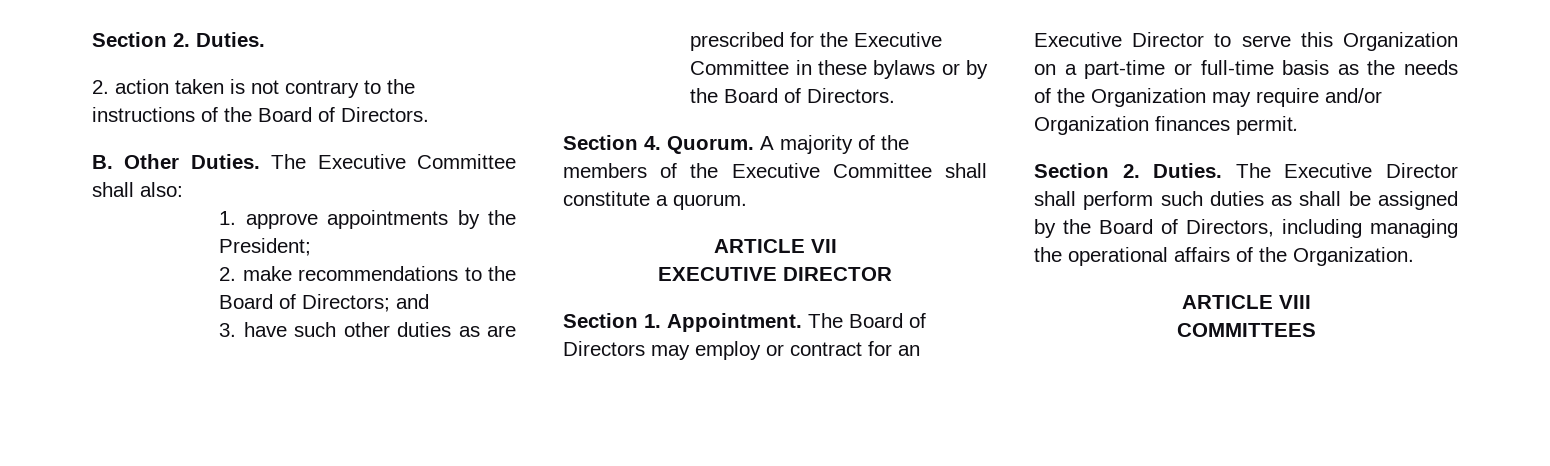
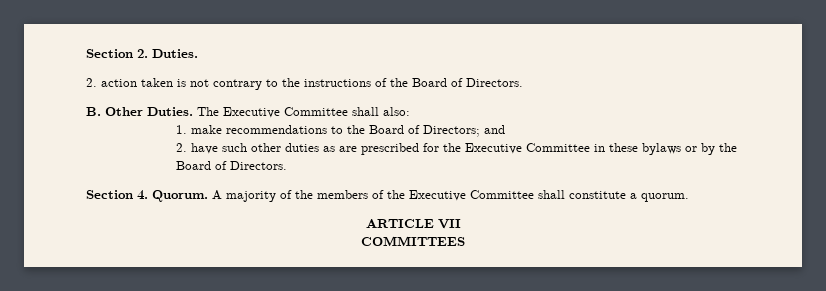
[245,210,516,229] [219,238,312,256] [219,267,237,281] approve appointments by the President; // 2. -> (187, 129) none
[219,323,237,337] 3. -> [175,143,187,152] 2.
[658,267,892,281] [563,313,926,332] [563,341,920,360] [1034,32,1458,51] [1034,60,1458,79] [1034,88,1382,107] [1034,116,1299,135] [1034,163,1458,178] [1034,191,1458,210] [1034,219,1458,238] [1034,247,1414,266] [1181,295,1311,309] // EXECUTIVE DIRECTOR // Section 1. Appointment. The Board of Directors may employ or contract for an Executive Director to serve this Organization on a part-time or full-time basis as the needs of the Organization may require and/or Organization finances permit. // Section 2. Duties. The Executive Director shall perform such duties as shall be assigned by the Board of Directors, including managing the operational affairs of the Organization. // ARTICLE VIII -> (461, 224) none

